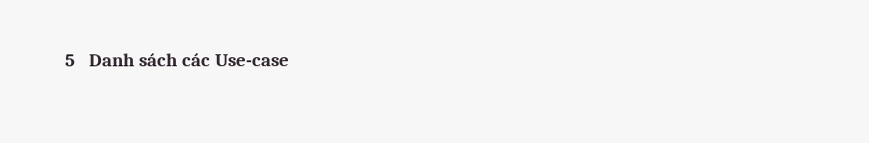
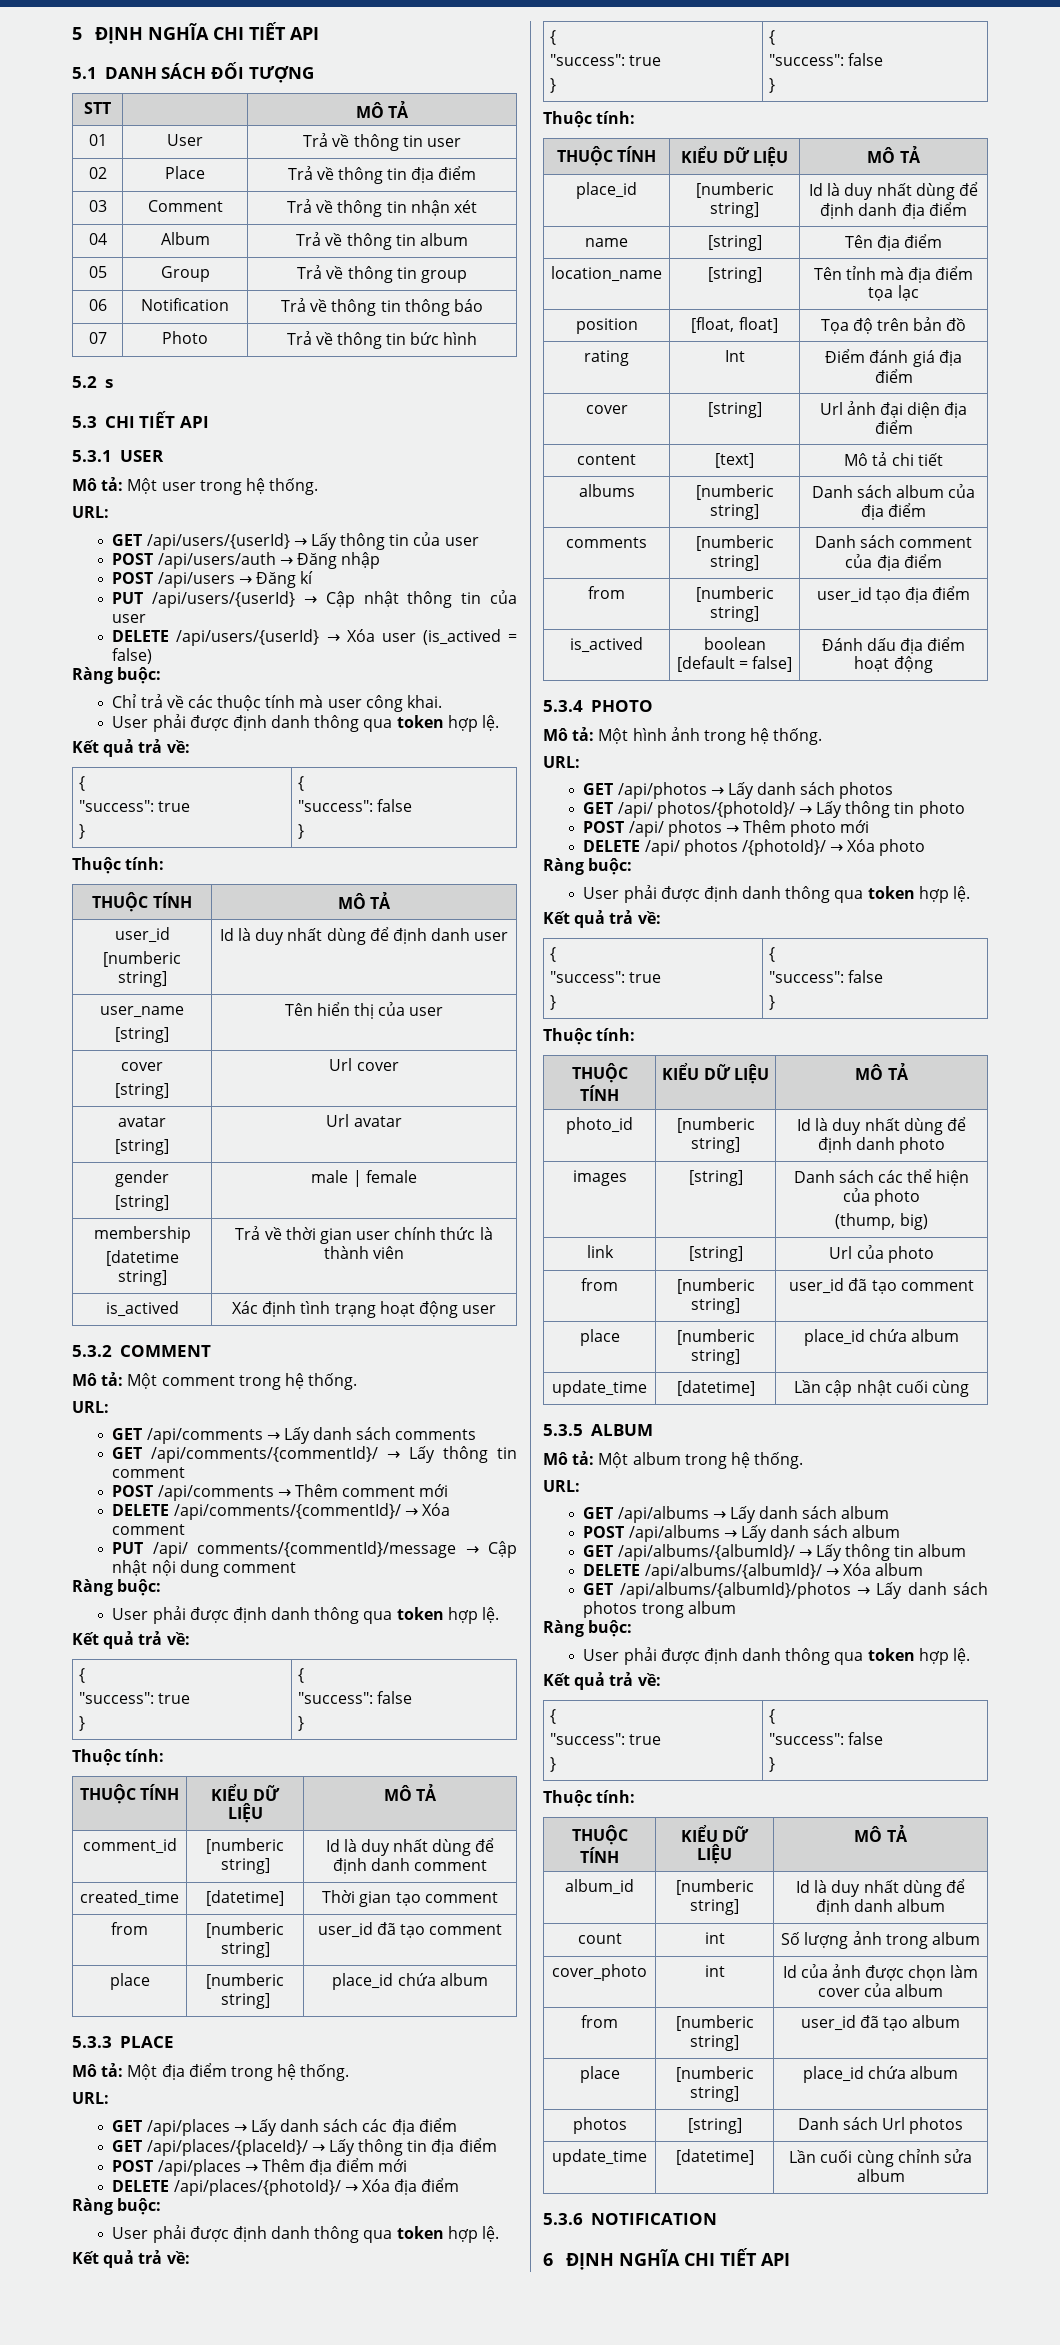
[87,53,289,67] Danh sách các Use-case -> [95,22,320,44] [72,62,314,83] [84,102,111,114] [355,101,410,118] [88,134,107,146] [167,134,203,146] [303,133,461,151] [88,167,107,179] [165,166,205,179] [287,166,477,184] [88,200,107,212] [147,200,223,212] [287,199,477,217] [88,233,107,245] [160,232,210,245] [296,232,468,250] [88,266,107,278] [160,266,210,282] [297,265,467,283] [88,299,107,311] [141,298,229,311] [281,298,483,316] [88,332,107,344] [162,331,208,344] [286,331,478,349] [72,376,113,388] [72,411,209,428] [72,450,164,462] [72,477,319,495] [72,506,109,518] [112,532,479,550] [112,552,381,569] [112,571,314,588] [112,590,517,608] [112,614,147,623] [112,629,518,646] [112,648,153,664] [72,667,162,684] [112,694,442,712] [112,714,499,732] [72,739,190,757] [79,776,86,791] [79,800,191,812] [79,824,86,839] [298,776,305,791] [298,799,413,812] [298,824,305,839] [72,857,165,874] [92,892,192,912] [337,892,392,909] [114,927,170,943] [103,951,181,967] [117,971,167,987] [219,927,509,945] [100,1006,184,1018] [115,1027,169,1043] [284,1002,444,1019] [121,1062,163,1071] [115,1083,169,1099] [329,1058,399,1071] [118,1116,166,1127] [115,1139,169,1155] [326,1114,402,1127] [115,1170,169,1187] [115,1195,169,1211] [311,1170,417,1187] [93,1226,191,1243] [105,1250,179,1266] [117,1270,167,1286] [235,1226,493,1244] [323,1246,405,1259] [105,1301,179,1317] [231,1301,497,1318] [72,1345,211,1357] [72,1372,358,1390] [72,1401,109,1413] [112,1427,477,1444] [112,1446,518,1463] [112,1467,186,1478] [112,1484,449,1501] [112,1503,450,1520] [112,1524,186,1535] [112,1541,517,1558] [112,1560,296,1577] [72,1579,162,1596] [112,1606,499,1624] [72,1631,190,1649] [79,1668,86,1683] [79,1692,191,1704] [79,1716,86,1731] [298,1668,305,1683] [298,1691,413,1704] [298,1716,305,1731] [72,1749,165,1766] [79,1784,180,1804] [211,1784,280,1801] [227,1803,263,1823] [383,1784,438,1801] [82,1838,177,1854] [206,1838,284,1854] [220,1858,270,1874] [325,1838,495,1856] [332,1858,488,1874] [80,1890,179,1906] [206,1890,284,1906] [322,1890,498,1907] [111,1922,148,1935] [206,1922,284,1938] [220,1942,270,1958] [317,1922,503,1938] [109,1973,150,1990] [206,1973,284,1989] [220,1993,270,2009] [332,1973,488,1990] [72,2036,174,2048] [72,2063,350,2081] [72,2092,109,2104] [112,2118,457,2136] [112,2138,497,2156] [112,2158,408,2176] [112,2178,460,2196] [72,2198,162,2215] [112,2225,499,2243] [72,2250,190,2268] [550,30,557,45] [550,54,662,66] [550,78,557,93] [769,30,776,45] [769,53,884,66] [769,78,776,93] [543,111,636,128] [556,146,657,166] [681,146,788,167] [867,146,921,163] [576,182,637,199] [695,182,774,198] [710,202,759,218] [809,182,978,200] [820,202,967,219] [585,238,628,247] [707,235,762,251] [844,234,943,251] [551,266,662,282] [707,267,762,283] [813,266,974,283] [868,285,919,301] [575,318,638,334] [691,317,778,333] [820,317,967,334] [584,350,629,366] [724,350,745,362] [825,349,962,367] [874,369,913,383] [585,405,628,414] [707,402,762,418] [819,401,968,418] [874,420,913,434] [577,454,636,465] [715,453,754,468] [844,452,943,466] [578,484,635,497] [695,484,774,500] [710,504,759,520] [811,484,976,498] [860,503,927,520] [566,537,647,548] [695,535,774,551] [710,555,759,571] [814,535,973,548] [845,554,942,571] [588,586,625,599] [695,586,774,602] [710,606,759,622] [816,586,971,603] [570,637,643,653] [703,637,766,650] [676,656,793,672] [821,637,966,654] [854,656,933,673] [543,700,653,712] [543,727,823,745] [543,756,580,768] [583,782,894,799] [583,801,965,818] [583,820,870,837] [583,839,926,856] [543,858,633,875] [583,885,970,903] [543,910,661,928] [550,947,557,962] [550,971,662,983] [550,995,557,1010] [769,947,776,962] [769,970,884,983] [769,995,776,1010] [543,1028,636,1045] [571,1063,628,1083] [580,1085,619,1101] [662,1063,769,1084] [855,1063,909,1080] [566,1117,633,1134] [676,1117,755,1133] [691,1137,740,1153] [797,1117,966,1135] [817,1137,946,1154] [572,1170,627,1186] [688,1170,743,1186] [793,1169,970,1186] [842,1188,921,1206] [835,1213,928,1230] [586,1245,614,1258] [688,1246,743,1262] [829,1245,934,1263] [581,1278,618,1291] [676,1278,755,1294] [691,1298,740,1314] [789,1278,974,1294] [579,1329,620,1346] [676,1329,755,1345] [691,1349,740,1365] [803,1329,960,1346] [552,1380,647,1397] [676,1380,755,1396] [794,1380,969,1397] [543,1424,653,1436] [543,1451,804,1469] [543,1480,580,1492] [583,1506,890,1523] [583,1525,901,1542] [583,1544,967,1561] [583,1563,924,1580] [583,1582,988,1599] [583,1601,736,1618] [543,1620,633,1637] [583,1647,970,1665] [543,1672,661,1690] [550,1709,557,1724] [550,1733,662,1745] [550,1757,557,1772] [769,1709,776,1724] [769,1732,884,1745] [769,1757,776,1772] [543,1790,636,1807] [571,1825,628,1845] [580,1847,619,1863] [680,1825,750,1842] [697,1844,732,1864] [854,1825,908,1842] [565,1879,634,1895] [675,1879,754,1895] [690,1899,739,1915] [796,1879,965,1897] [815,1899,946,1915] [577,1933,622,1944] [704,1932,725,1944] [781,1931,980,1949] [552,1964,647,1981] [704,1965,725,1977] [782,1964,979,1981] [817,1983,944,1997] [581,2015,618,2028] [675,2015,754,2031] [690,2035,739,2051] [800,2015,961,2031] [579,2066,620,2083] [675,2066,754,2082] [690,2086,739,2102] [802,2066,959,2083] [572,2117,627,2134] [687,2118,742,2134] [797,2117,964,2134] [552,2149,647,2166] [675,2149,754,2165] [789,2149,972,2167] [856,2169,905,2182] [543,2213,717,2225] [543,2248,791,2270] ĐỊNH NGHĨA CHI TIẾT API // 5.1 DANH SÁCH ĐỐI TƯỢNG // STT | | MÔ TẢ // 01 | User | Trả về thông tin user // 02 | Place | Trả về thông tin địa điểm // 03 | Comment | Trả về thông tin nhận xét // 04 | Album | Trả về thông tin album // 05 | Group | Trả về thông tin group // 06 | Notification | Trả về thông tin thông báo // 07 | Photo | Trả về thông tin bức hình // 5.2 s // 5.3 CHI TIẾT API // 5.3.1 USER // Mô tả: Một user trong hệ thống. // URL: // GET /api/users/{userId} → Lấy thông tin của user // POST /api/users/auth → Đăng nhập // POST /api/users → Đăng kí // PUT /api/users/{userId} → Cập nhật thông tin của user // DELETE /api/users/{userId} → Xóa user (is_actived = false) // Ràng buộc: // Chỉ trả về các thuộc tính mà user công khai. // User phải được định danh thông qua token hợp lệ. // Kết quả trả về: // { // "success": true // } | { // "success": false // } // Thuộc tính: // THUỘC TÍNH | MÔ TẢ // user_id // [numberic string] | Id là duy nhất dùng để định danh user // user_name // [string] | Tên hiển thị của user // cover // [string] | Url cover // avatar // [string] | Url avatar // gender // [string] | male | female // membership // [datetime string] | Trả về thời gian user chính thức là thành viên // is_actived | Xác định tình trạng hoạt động user // 5.3.2 COMMENT // Mô tả: Một comment trong hệ thống. // URL: // GET /api/comments → Lấy danh sách comments // GET /api/comments/{commentId}/ → Lấy thông tin comment // POST /api/comments → Thêm comment mới // DELETE /api/comments/{commentId}/ → Xóa comment // PUT /api/ comments/{commentId}/message → Cập nhật nội dung comment // Ràng buộc: // User phải được định danh thông qua token hợp lệ. // Kết quả trả về: // { // "success": true // } | { // "success": false // } // Thuộc tính: // THUỘC TÍNH | KIỂU DỮ LIỆU | MÔ TẢ // comment_id | [numberic string] | Id là duy nhất dùng để định danh comment // created_time | [datetime] | Thời gian tạo comment // from | [numberic string] | user_id đã tạo comment // place | [numberic string] | place_id chứa album // 5.3.3 PLACE // Mô tả: Một địa điểm trong hệ thống. // URL: // GET /api/places → Lấy danh sách các địa điểm // GET /api/places/{placeId}/ → Lấy thông tin địa điểm // POST /api/places → Thêm địa điểm mới // DELETE /api/places/{photoId}/ → Xóa địa điểm // Ràng buộc: // User phải được định danh thông qua token hợp lệ. // Kết quả trả về: // { // "success": true // } | { // "success": false // } // Thuộc tính: // THUỘC TÍNH | KIỂU DỮ LIỆU | MÔ TẢ // place_id | [numberic string] | Id là duy nhất dùng để định danh địa điểm // name | [string] | Tên địa điểm // location_name | [string] | Tên tỉnh mà địa điểm tọa lạc // position | [float, float] | Tọa độ trên bản đồ // rating | Int | Điểm đánh giá địa điểm // cover | [string] | Url ảnh đại diện địa điểm // content | [text] | Mô tả chi tiết // albums | [numberic string] | Danh sách album của địa điểm // comments | [numberic string] | Danh sách comment của địa điểm // from | [numberic string] | user_id tạo địa điểm // is_actived | boolean [default = false] | Đánh dấu địa điểm hoạt động // 5.3.4 PHOTO // Mô tả: Một hình ảnh trong hệ thống. // URL: // GET /api/photos → Lấy danh sách photos // GET /api/ photos/{photoId}/ → Lấy thông tin photo // POST /api/ photos → Thêm photo mới // DELETE /api/ photos /{photoId}/ → Xóa photo // Ràng buộc: // User phải được định danh thông qua token hợp lệ. // Kết quả trả về: // { // "success": true // } | { // "success": false // } // Thuộc tính: // THUỘC TÍNH | KIỂU DỮ LIỆU | MÔ TẢ // photo_id | [numberic string] | Id là duy nhất dùng để định danh photo // images | [string] | Danh sách các thể hiện của photo // (thump, big) // link | [string] | Url của photo // from | [numberic string] | user_id đã tạo comment // place | [numberic string] | place_id chứa album // update_time | [datetime] | Lần cập nhật cuối cùng // 5.3.5 ALBUM // Mô tả: Một album trong hệ thống. // URL: // GET /api/albums → Lấy danh sách album // POST /api/albums → Lấy danh sách album // GET /api/albums/{albumId}/ → Lấy thông tin album // DELETE /api/albums/{albumId}/ → Xóa album // GET /api/albums/{albumId}/photos → Lấy danh sách photos trong album // Ràng buộc: // User phải được định danh thông qua token hợp lệ. // Kết quả trả về: // { // "success": true // } | { // "success": false // } // Thuộc tính: // THUỘC TÍNH | KIỂU DỮ LIỆU | MÔ TẢ // album_id | [numberic string] | Id là duy nhất dùng để định danh album // count | int | Số lượng ảnh trong album // cover_photo | int | Id của ảnh được chọn làm cover của album // from | [numberic string] | user_id đã tạo album // place | [numberic string] | place_id chứa album // photos | [string] | Danh sách Url photos // update_time | [datetime] | Lần cuối cùng chỉnh sửa album // 5.3.6 NOTIFICATION // 6 ĐỊNH NGHĨA CHI TIẾT API

